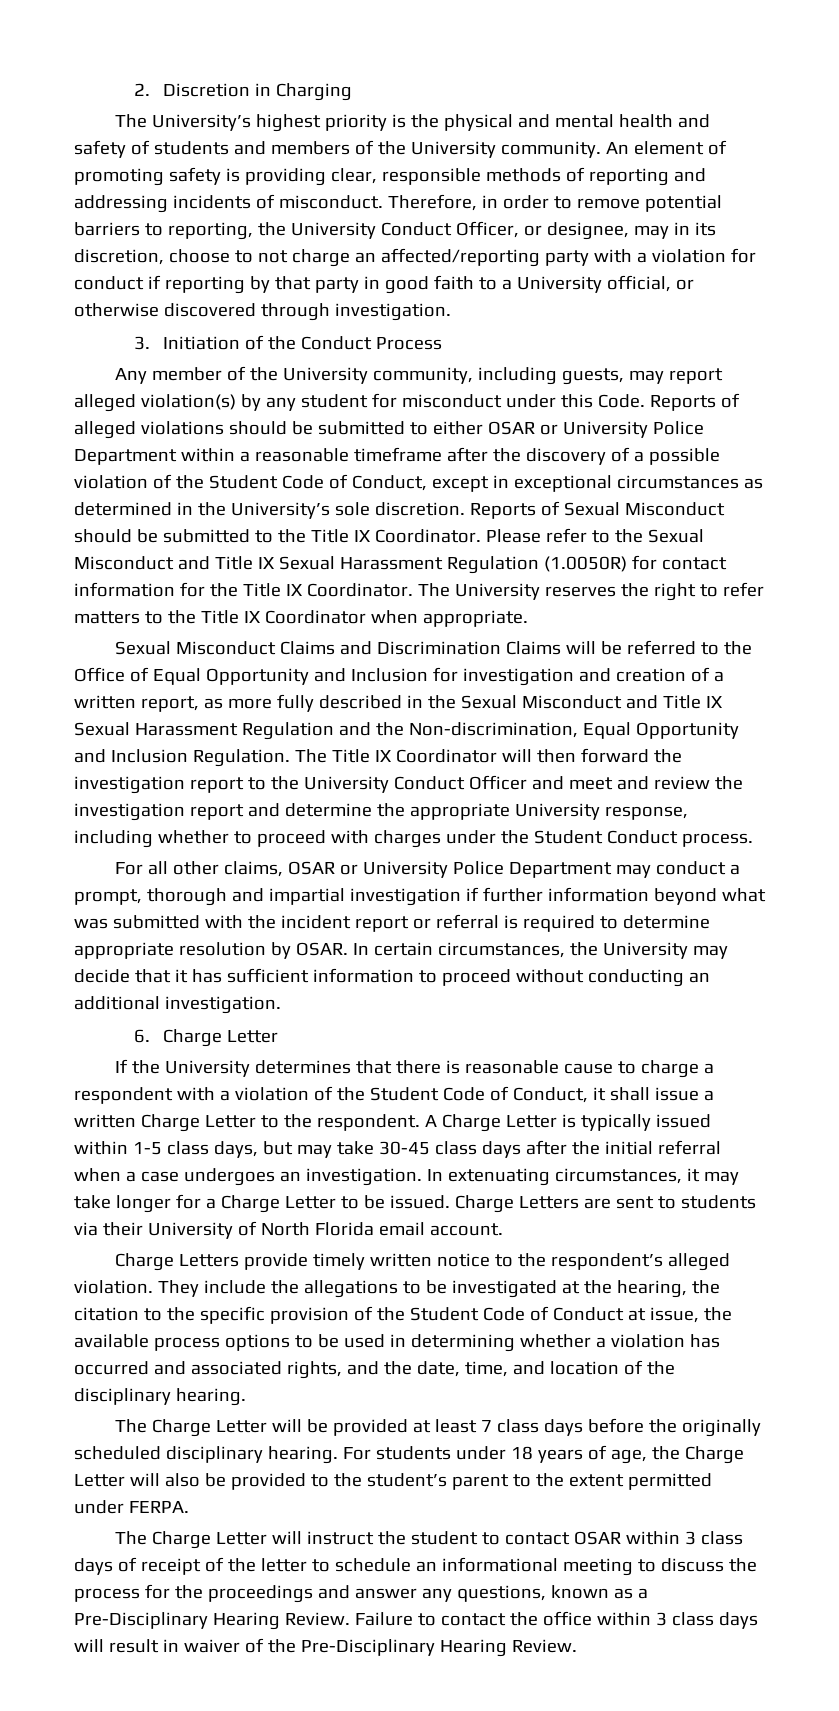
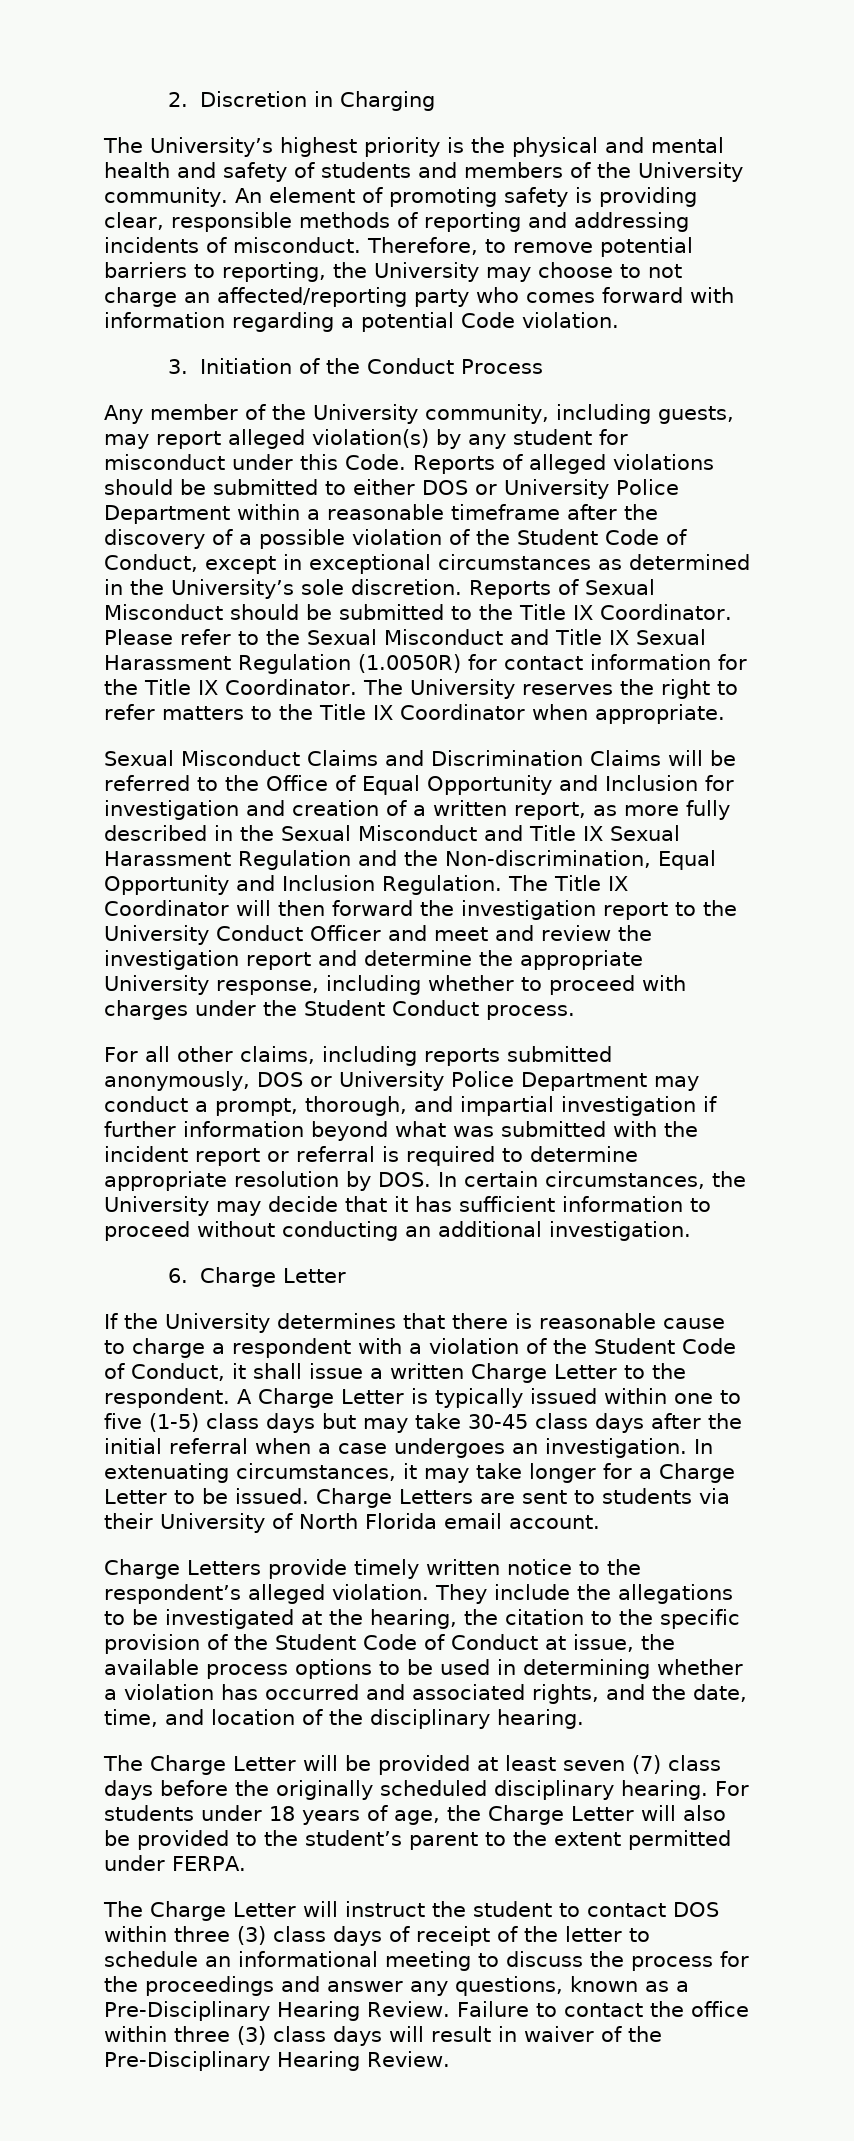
[481,195,549,209] in order -> (478, 246) none
[380,221,716,240] [74,249,164,265] Conduct Officer, or designee, may in its discretion, -> [486,267,531,282] may
[593,248,756,263] [74,275,694,294] [74,303,451,321] with a violation for conduct if reporting by that party in good faith to a University official, or otherwise discovered through investigation. -> [476,287,734,303] [104,312,619,332] who comes forward with information regarding a potential Code violation.
[487,421,535,435] OSAR -> [422,480,468,495] DOS
[287,861,335,875] OSAR -> [321,1046,612,1066] [104,1071,303,1091] including reports submitted anonymously, DOS
[146,888,227,906] thorough -> [305,1096,407,1116] thorough,
[295,942,348,956] OSAR. -> [378,1172,431,1187] DOS.
[132,1141,258,1158] 1-5 class days, -> [674,1390,741,1404] [104,1413,315,1433] one to five (1-5) class days
[480,1420,492,1432] 7 -> [563,1755,661,1774] seven (7)
[573,1531,696,1545] OSAR within 3 -> [673,1902,719,1917] [104,1926,266,1945] DOS within three (3)
[655,1612,667,1626] 3 -> [174,2026,266,2045] three (3)

